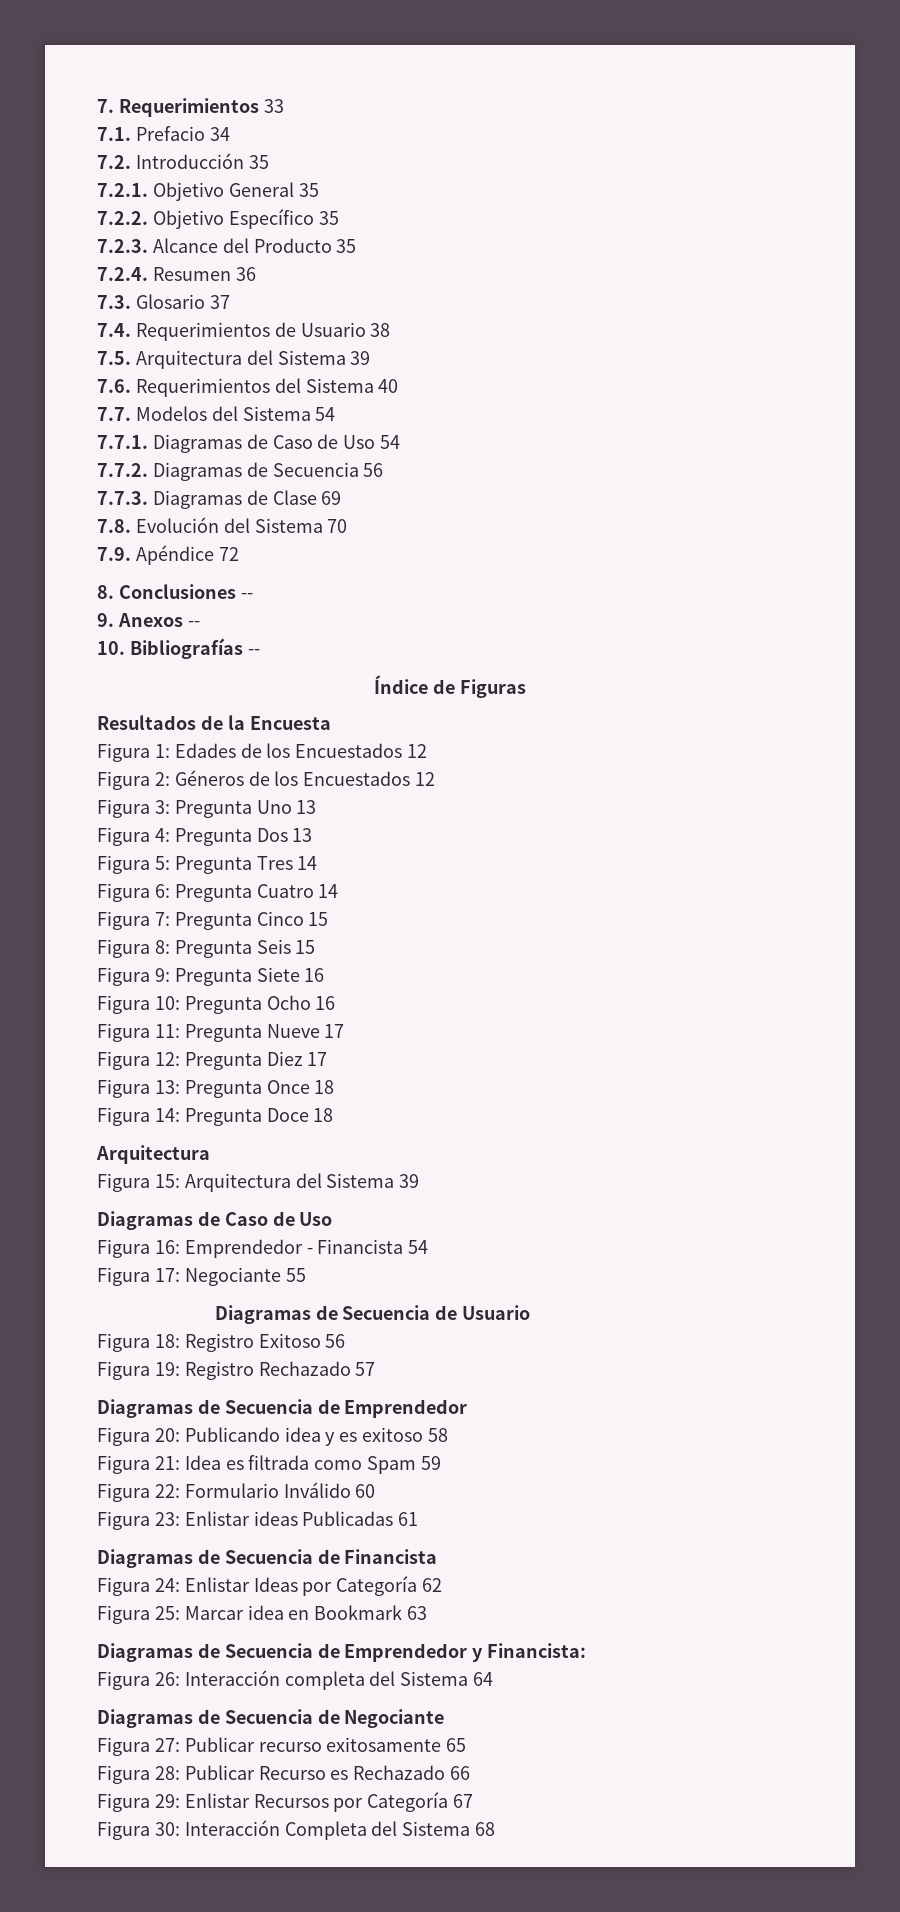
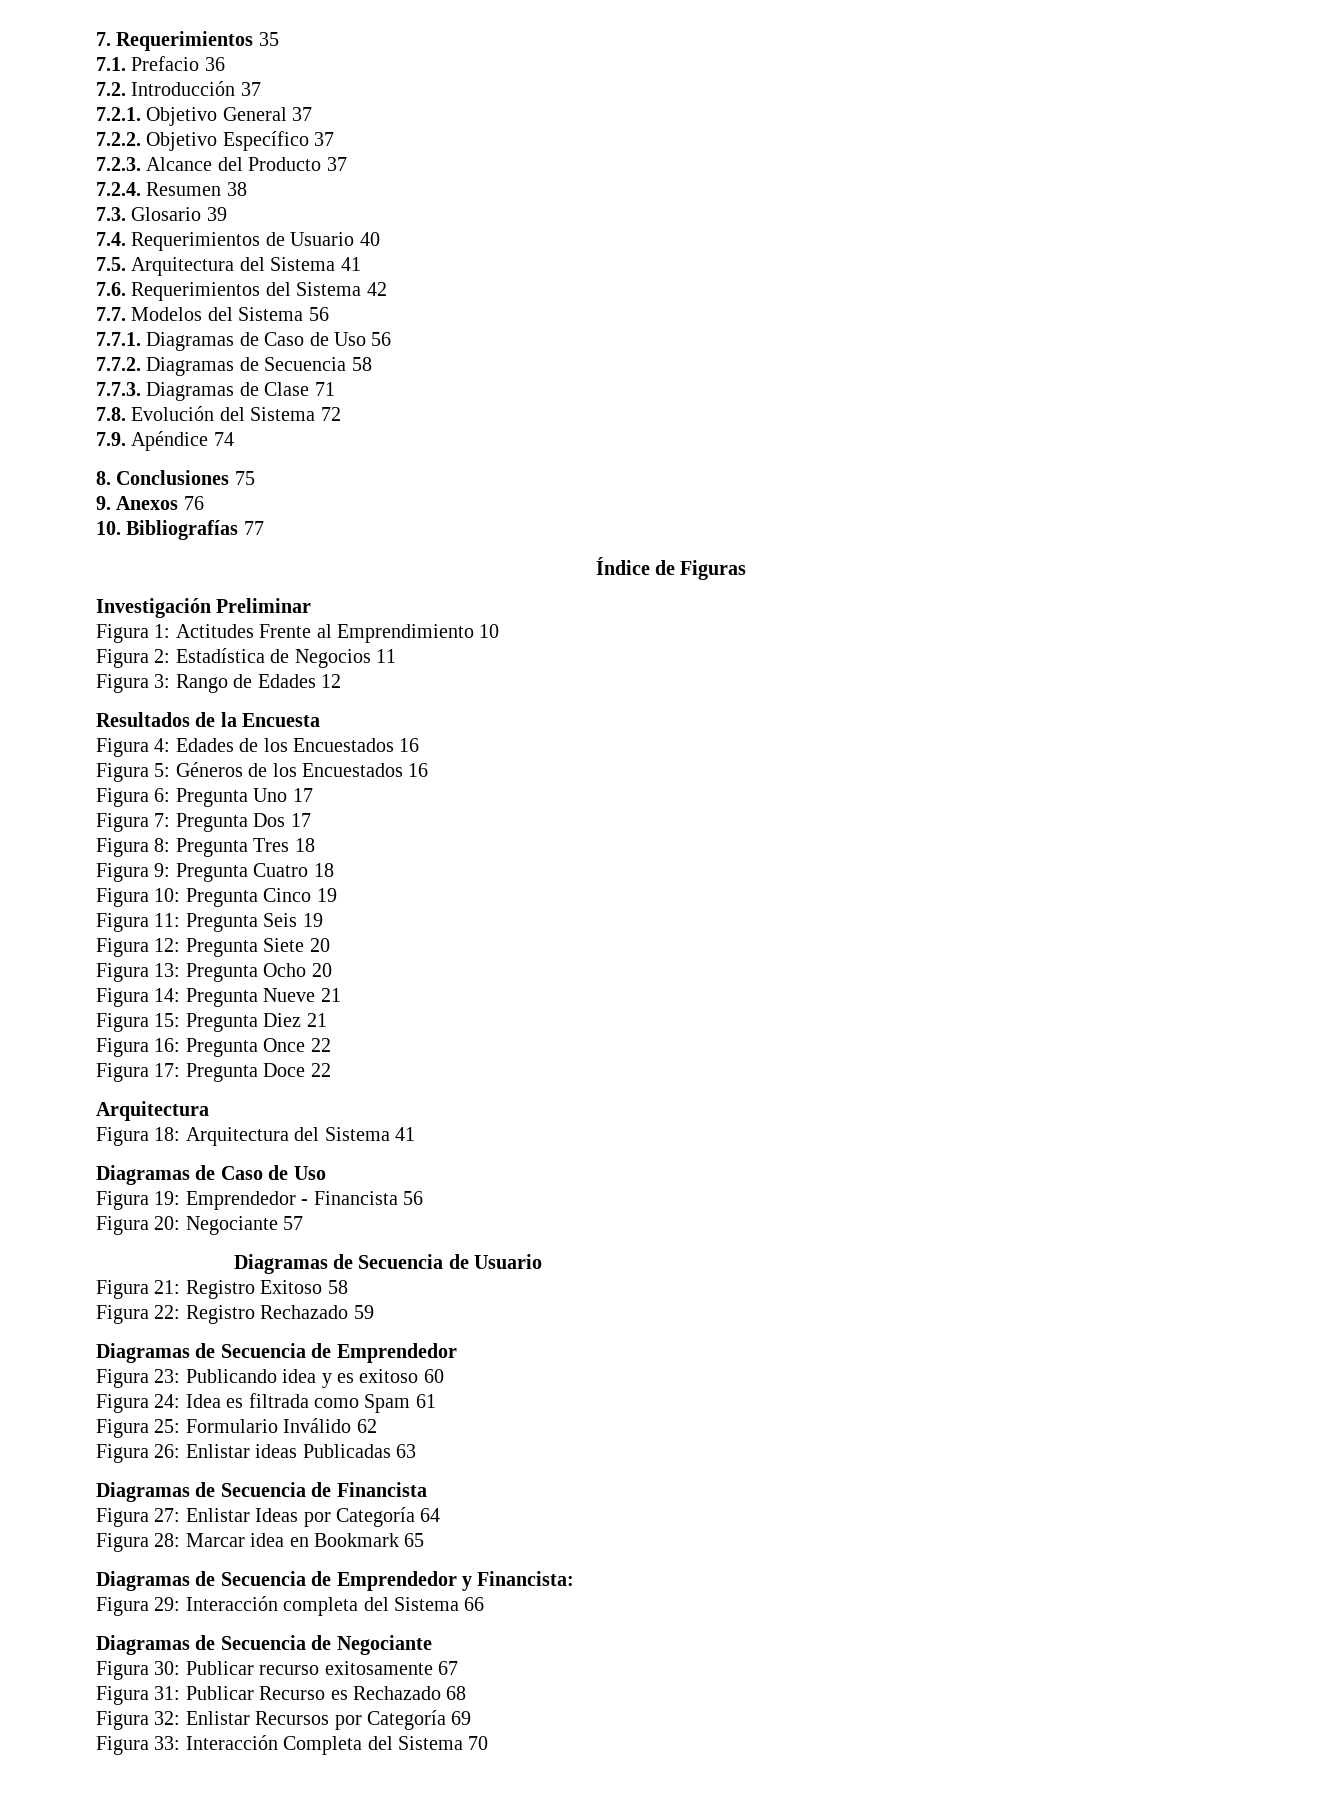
[263,99,284,113] 33 -> [258,32,279,46] 35
[209,127,230,141] 34 -> [204,57,225,71] 36
[248,155,269,169] 35 -> [240,82,261,96] 37
[298,183,319,197] 35 -> [292,107,313,121] 37
[318,211,339,225] 35 -> [314,132,335,146] 37
[336,239,357,253] 35 -> [326,157,347,171] 37
[235,267,256,281] 36 -> [226,182,247,196] 38
[209,295,230,309] 37 -> [206,207,227,221] 39
[370,323,391,337] 38 -> [359,232,380,246] 40
[350,351,371,365] 39 -> [340,257,361,271] 41
[378,379,399,393] 40 -> [366,282,387,296] 42
[315,407,336,421] 54 -> [308,307,329,321] 56
[380,435,401,449] 54 -> [371,332,392,346] 56
[363,463,384,477] 56 -> [351,357,372,371] 58
[321,491,342,505] 69 -> [314,382,335,396] 71
[327,519,348,533] 70 -> [320,407,341,421] 72
[218,547,239,561] 72 -> [213,432,234,446] 74
[240,593,253,599] -- -> [234,471,255,485] 75
[187,621,200,627] -- -> [183,496,204,510] 76
[247,649,260,655] -- -> [243,521,264,535] 77
(526, 688) none -> [96,598,312,618] [96,624,500,643] [96,648,396,668] [96,674,341,693] // Investigación Preliminar // Figura 1: Actitudes Frente al Emprendimiento 10 // Figura 2: Estadística de Negocios 11 // Figura 3: Rango de Edades 12
[154,744,170,758] 1: -> [154,738,171,752] 4:
[407,744,428,758] [97,771,170,790] 12 // Figura 2: -> [399,738,420,752] [96,763,171,782] 16 // Figura 5:
[415,772,436,786] [97,799,317,818] [97,827,313,846] [97,855,318,874] 12 // Figura 3: Pregunta Uno 13 // Figura 4: Pregunta Dos 13 // Figura 5: Pregunta Tres 14 -> [408,763,429,777] 16
[256,884,339,898] Cuatro 14 -> [253,788,313,802] Uno 17
[256,911,329,926] Cinco 15 -> [253,813,311,827] Dos 17
[256,939,316,954] Seis 15 -> [253,838,315,852] Tres 18
[256,967,325,982] Siete 16 -> [253,863,334,877] Cuatro 18
[266,995,336,1010] Ocho 16 -> [263,888,337,902] Cinco 19
[266,1024,345,1038] Nueve 17 -> [263,913,323,927] Seis 19
[266,1051,328,1066] Diez 17 -> [263,938,330,952] Siete 20
[266,1080,335,1094] Once 18 -> [263,963,332,977] Ocho 20
[266,1108,334,1122] Doce 18 -> [263,988,341,1002] [96,1013,327,1032] [96,1038,331,1057] [96,1063,331,1082] Nueve 21 // Figura 15: Pregunta Diez 21 // Figura 16: Pregunta Once 22 // Figura 17: Pregunta Doce 22
[154,1173,420,1192] 15: Arquitectura del Sistema 39 -> [154,1127,415,1146] 18: Arquitectura del Sistema 41
[154,1240,180,1254] 16: -> [154,1191,181,1205] 19:
[408,1240,429,1254] [97,1267,306,1286] 54 // Figura 17: Negociante 55 -> [403,1191,423,1205] [96,1216,304,1235] 56 // Figura 20: Negociante 57
[154,1334,180,1348] 18: -> [154,1280,181,1294] 21:
[325,1334,346,1348] [97,1361,180,1380] 56 // Figura 19: -> [327,1280,348,1294] [96,1305,181,1324] 58 // Figura 22:
[355,1362,376,1376] 57 -> [353,1305,374,1319] 59
[154,1428,180,1442] 20: -> [154,1369,181,1383] 23:
[428,1428,449,1442] [97,1455,180,1474] 58 // Figura 21: -> [423,1369,444,1383] [96,1394,181,1413] 60 // Figura 24:
[421,1456,442,1470] [97,1483,180,1502] 59 // Figura 22: -> [415,1394,436,1408] [96,1419,181,1438] 61 // Figura 25:
[355,1484,376,1498] [97,1511,180,1530] 60 // Figura 23: -> [356,1419,377,1433] [96,1444,181,1463] 62 // Figura 26:
[398,1512,419,1526] 61 -> [396,1444,416,1458] 63
[154,1578,180,1592] 24: -> [154,1508,181,1522] 27:
[422,1578,443,1592] [97,1605,180,1624] 62 // Figura 25: -> [420,1508,441,1522] [96,1533,181,1552] 64 // Figura 28:
[407,1606,428,1620] 63 -> [404,1533,425,1547] 65
[154,1672,180,1686] 26: -> [154,1597,181,1611] 29:
[473,1672,494,1686] 64 -> [464,1597,485,1611] 66
[154,1738,180,1752] 27: -> [154,1661,181,1675] 30:
[446,1738,467,1752] [97,1765,180,1784] 65 // Figura 28: -> [438,1661,458,1675] [96,1686,181,1705] 67 // Figura 31:
[450,1766,471,1780] [97,1793,180,1812] 66 // Figura 29: -> [446,1686,467,1700] [96,1711,181,1730] 68 // Figura 32:
[453,1794,474,1808] [97,1821,180,1840] 67 // Figura 30: -> [451,1711,472,1725] [96,1736,181,1755] 69 // Figura 33:
[475,1822,496,1836] 68 -> [468,1736,489,1750] 70

